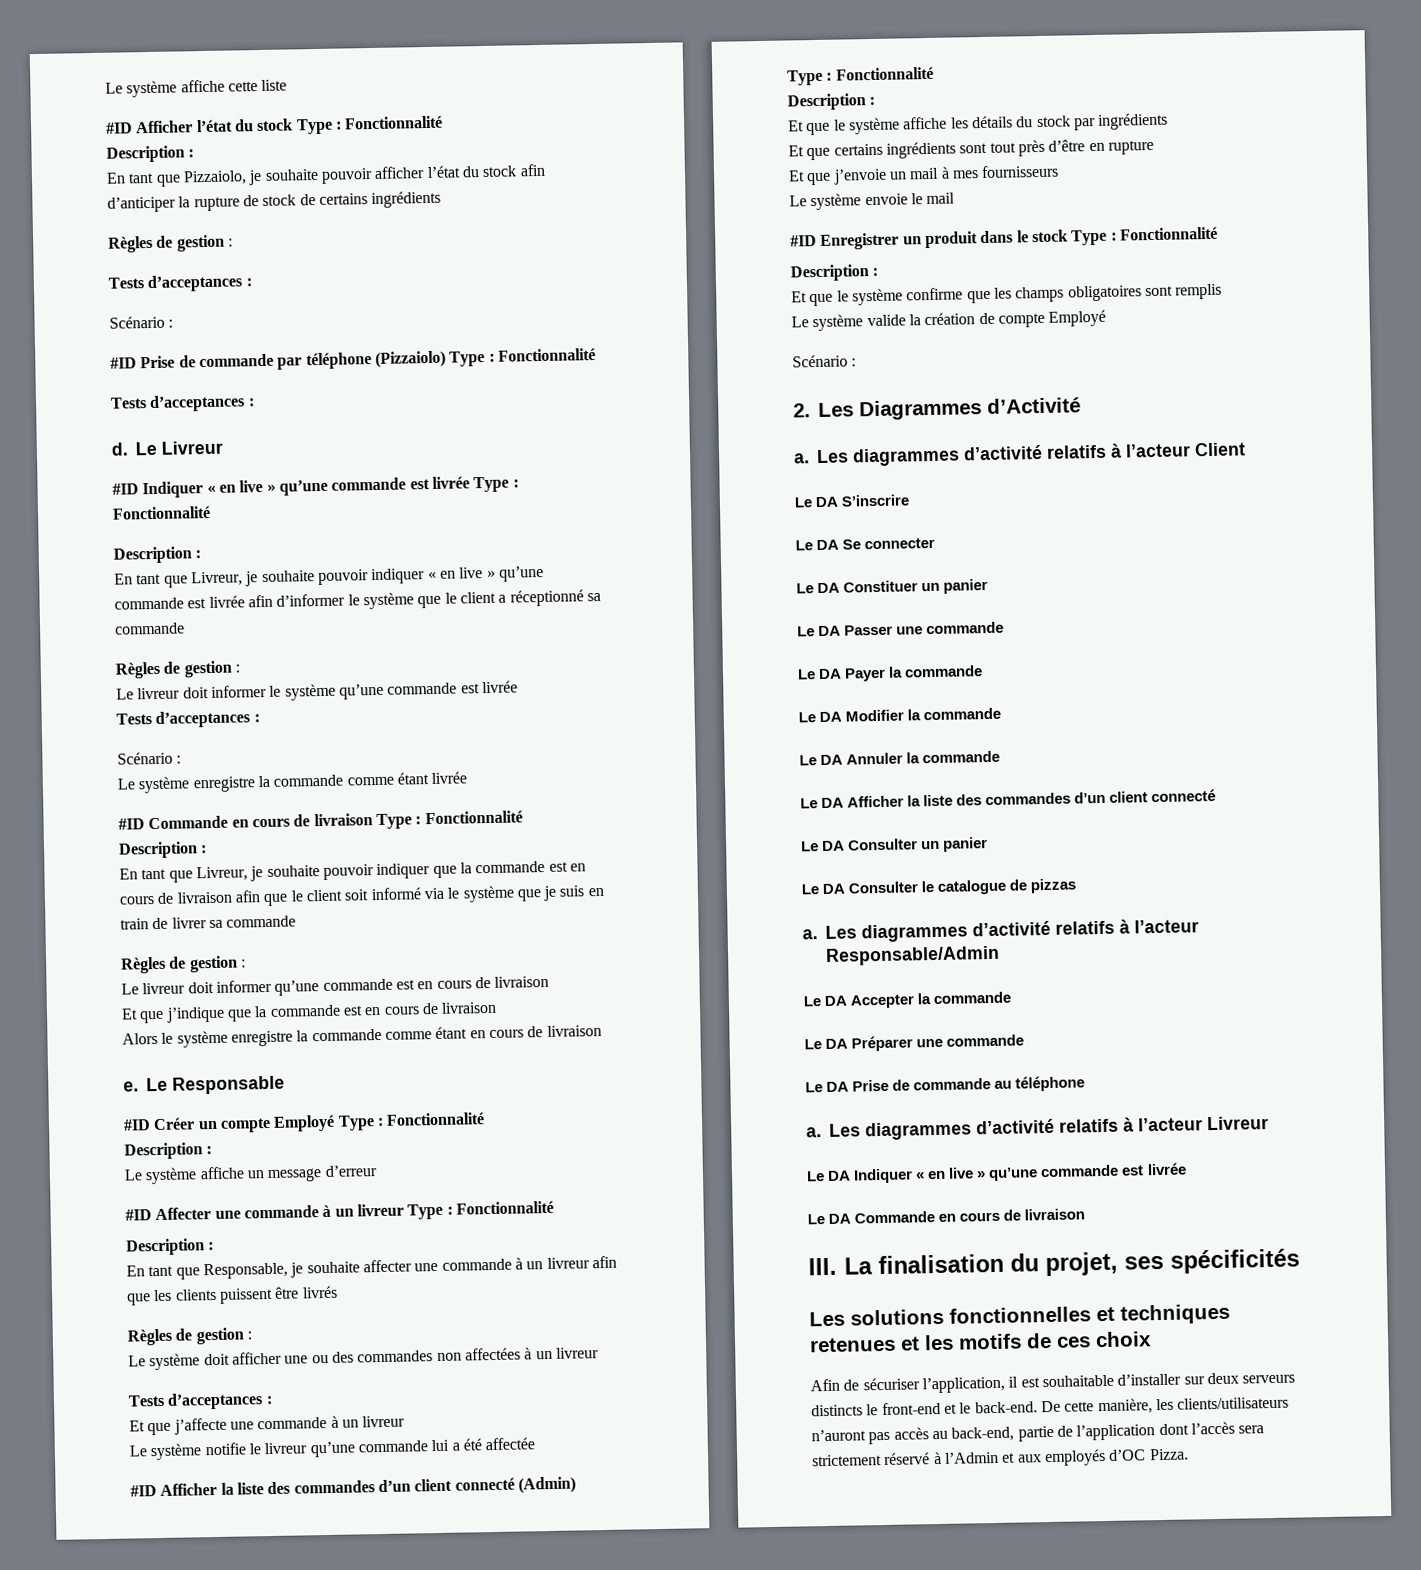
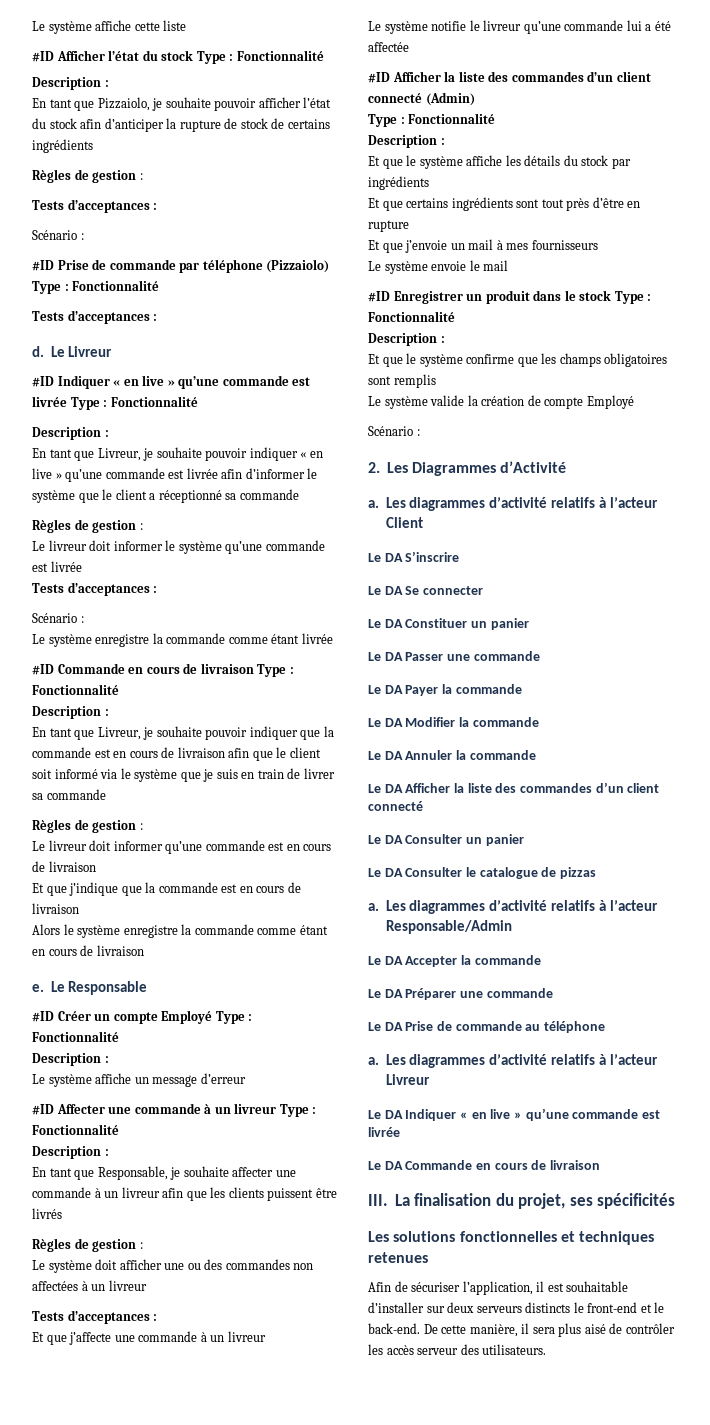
[900,1331,1152,1351] et les motifs de ces choix -> (428, 1257) none
[1155,1396,1290,1411] [811,1421,1265,1445] [812,1448,1189,1467] les clients/utilisateurs n’auront pas accès au back-end, partie de l’application dont l’accès sera strictement réservé à l’Admin et aux employés d’OC Pizza. -> [521,1323,675,1337] [368,1344,547,1355] il sera plus aisé de contrôler les accès serveur des utilisateurs.

